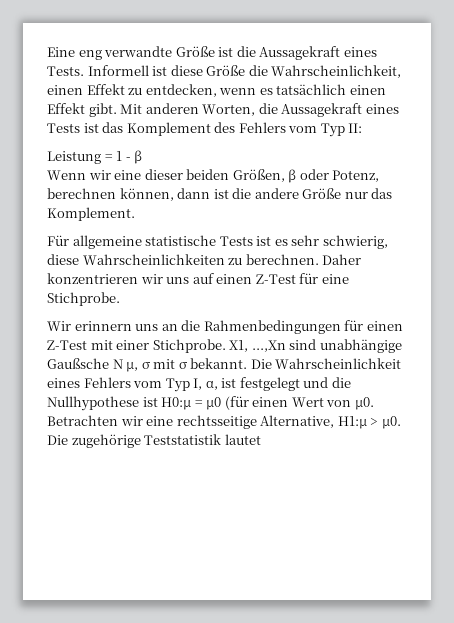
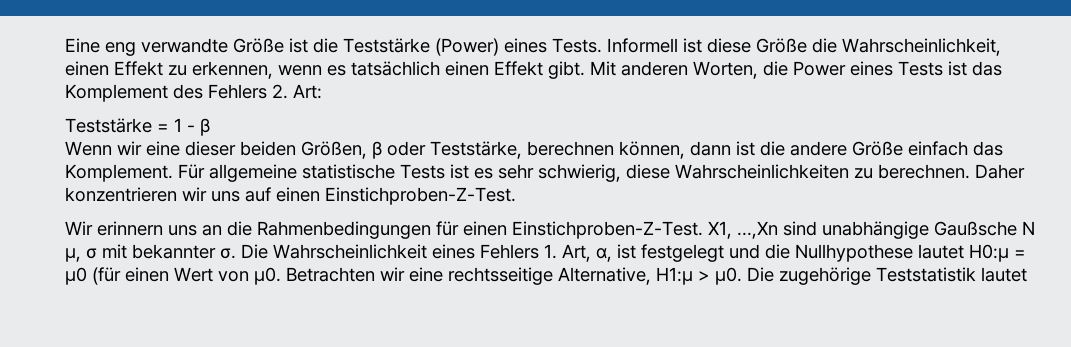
[259,46,341,60] Aussagekraft -> [343,38,499,56] Teststärke (Power)
[145,84,217,97] entdecken, -> [192,61,273,79] erkennen,
[281,103,363,117] Aussagekraft -> [793,61,846,76] Power
[288,123,363,137] [47,151,101,164] vom Typ II: // Leistung -> [272,84,322,99] [65,118,152,133] 2. Art: // Teststärke
[332,170,380,182] Potenz, -> [430,141,522,159] Teststärke,
[344,192,368,199] nur -> [908,141,968,156] einfach
(135, 214) // -> (173, 173) none
[255,273,349,284] [47,292,120,306] Z-Test für eine Stichprobe. -> [325,187,516,205] Einstichproben-Z-Test.
[47,339,226,353] Z-Test mit einer Stichprobe. -> [512,221,703,239] Einstichproben-Z-Test.
[178,358,248,369] σ bekannt. -> [132,244,236,259] bekannter σ.
[133,378,203,392] vom Typ I, -> [544,244,591,262] 1. Art,
[142,397,158,407] ist -> [918,244,964,259] lautet

